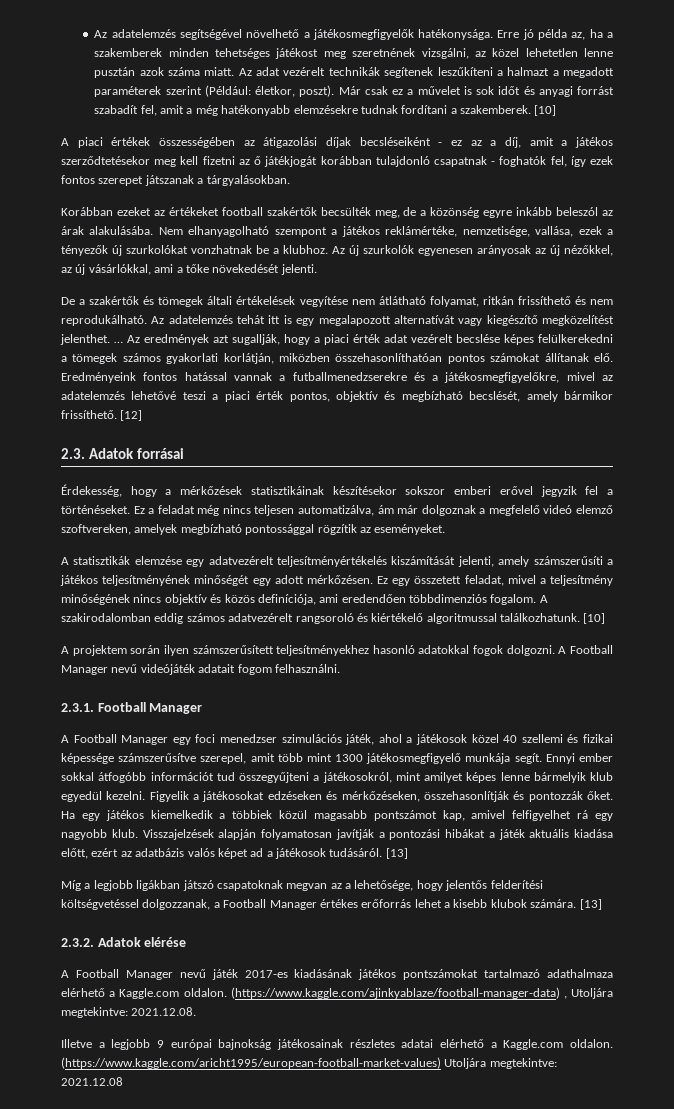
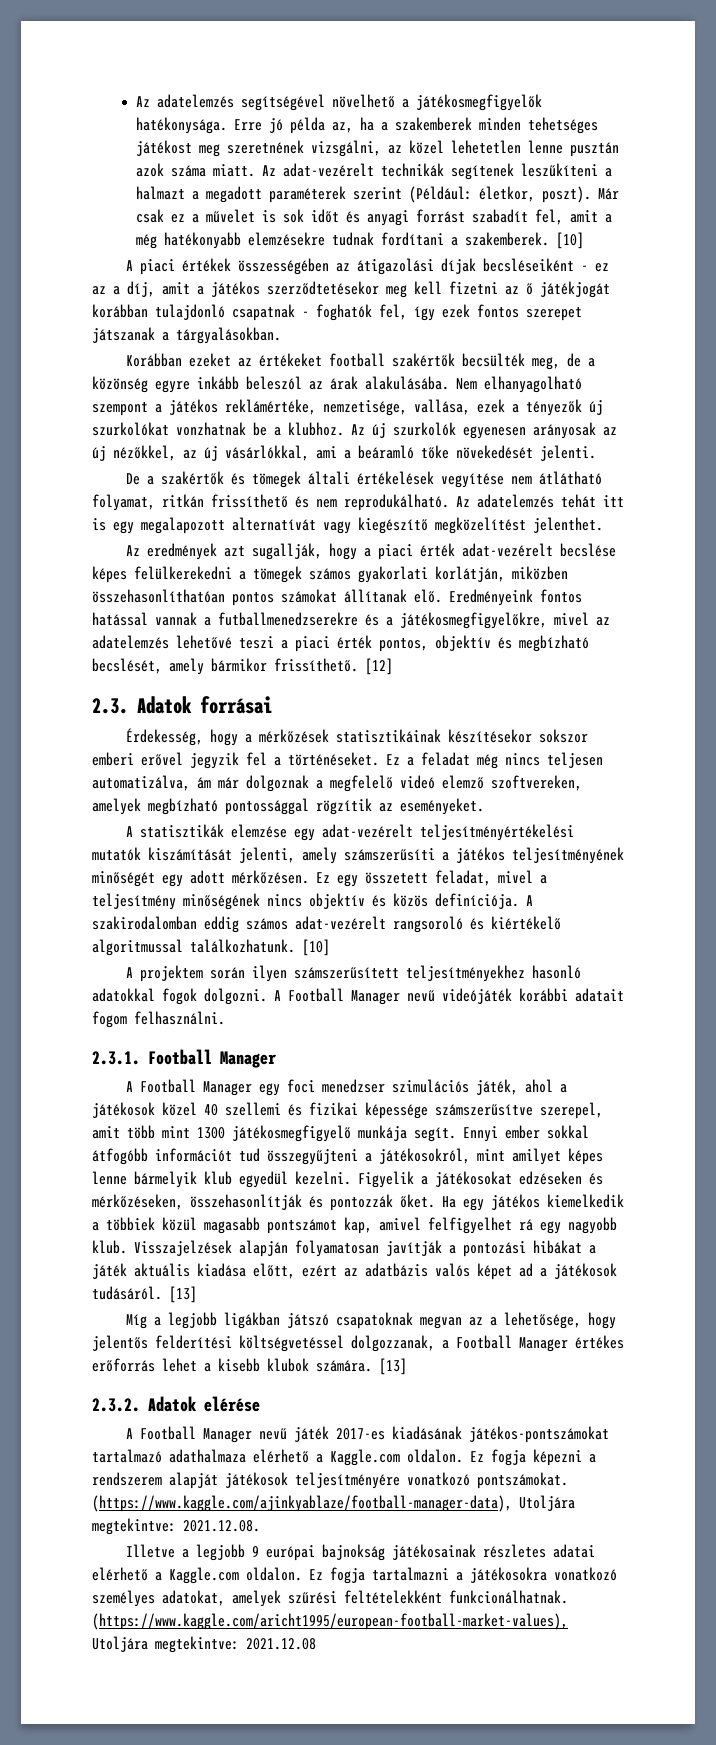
[256,67,326,76] adat vezérelt -> [282,163,374,177] adat-vezérelt
(183, 270) none -> [358,445,414,459] beáramló
[114,341,123,343] … -> (603, 525) //
[384,334,453,343] adat vezérelt -> [461,543,553,557] adat-vezérelt
[208,556,387,567] adatvezérelt teljesítményértékelés -> [321,824,574,841] [92,847,141,861] adat-vezérelt teljesítményértékelési mutatók
[257,594,537,605] definíciója, ami eredendően többdimenziós fogalom. -> [435,893,519,909] definíciója.
[228,613,294,622] adatvezérelt -> [295,916,386,930] adat-vezérelt
(195, 669) none -> [519,988,568,1002] korábbi
[358,969,479,980] játékos pontszámokat -> [468,1426,609,1443] játékos-pontszámokat
[230,987,567,999] (https://www.kaggle.com/ajinkyablaze/football-manager-data) , -> [470,1449,596,1466] [92,1472,568,1489] [92,1495,512,1512] Ez fogja képezni a rendszerem alapját játékosok teljesítményére vonatkozó pontszámokat. (https://www.kaggle.com/ajinkyablaze/football-manager-data),
[61,1057,441,1069] (https://www.kaggle.com/aricht1995/european-football-market-values) -> [309,1567,617,1584] [92,1590,568,1607] [92,1613,568,1630] Ez fogja tartalmazni a játékosokra vonatkozó személyes adatokat, amelyek szűrési feltételekként funkcionálhatnak. (https://www.kaggle.com/aricht1995/european-football-market-values),

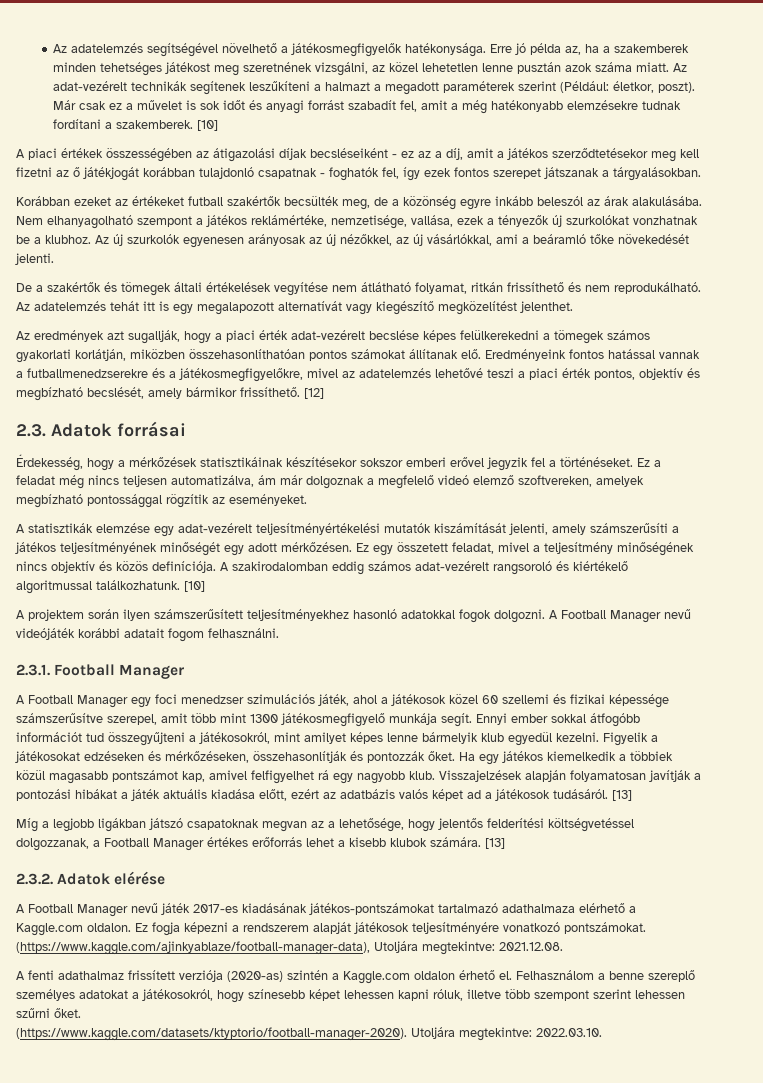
[328,353,385,367] football -> [188,196,223,206] futball
[204,1104,218,1116] 40 -> [482,695,498,704] 60
[125,1544,595,1561] [92,1567,617,1584] [92,1590,568,1607] [92,1613,568,1630] [92,1636,316,1653] Illetve a legjobb 9 európai bajnokság játékosainak részletes adatai elérhető a Kaggle.com oldalon. Ez fogja tartalmazni a játékosokra vonatkozó személyes adatokat, amelyek szűrési feltételekként funkcionálhatnak. (https://www.kaggle.com/aricht1995/european-football-market-values), Utoljára megtekintve: 2021.12.08 -> [16,970,695,984] [16,989,685,1003] [16,1008,81,1018] [16,1027,602,1041] A fenti adathalmaz frissített verziója (2020-as) szintén a Kaggle.com oldalon érhető el. Felhasználom a benne szereplő személyes adatokat a játékosokról, hogy színesebb képet lehessen kapni róluk, illetve több szempont szerint lehessen szűrni őket. // (https://www.kaggle.com/datasets/ktyptorio/football-manager-2020). Utoljára megtekintve: 2022.03.10.

